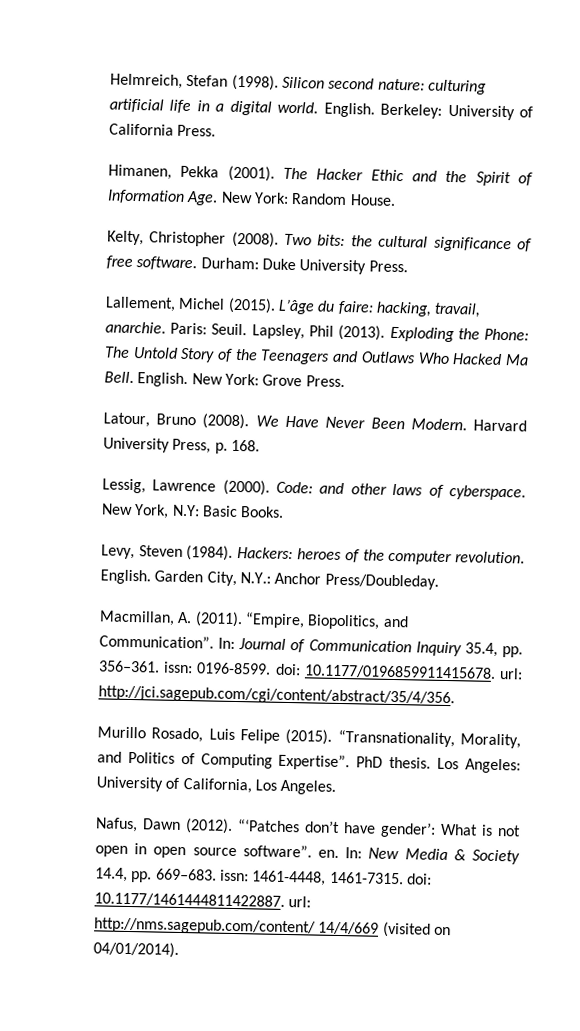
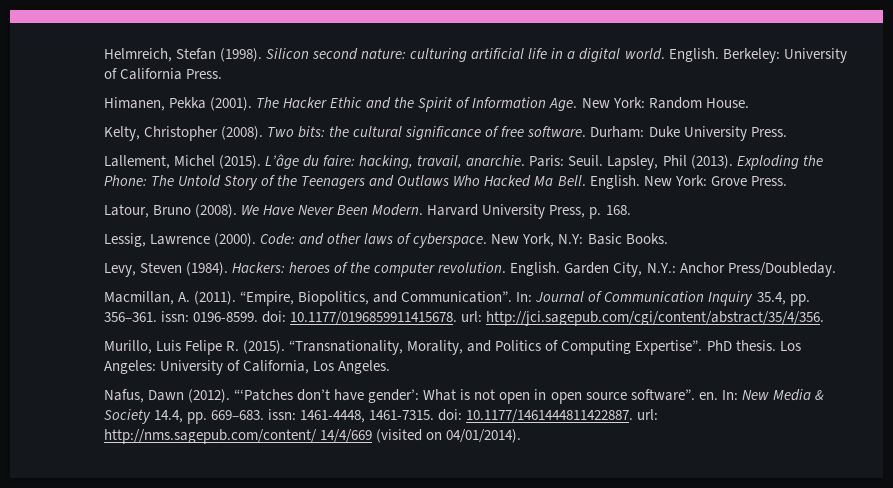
[96,726,204,743] Murillo Rosado, -> [103,340,152,354] Murillo,
(280, 736) none -> [226,341,240,351] R.

